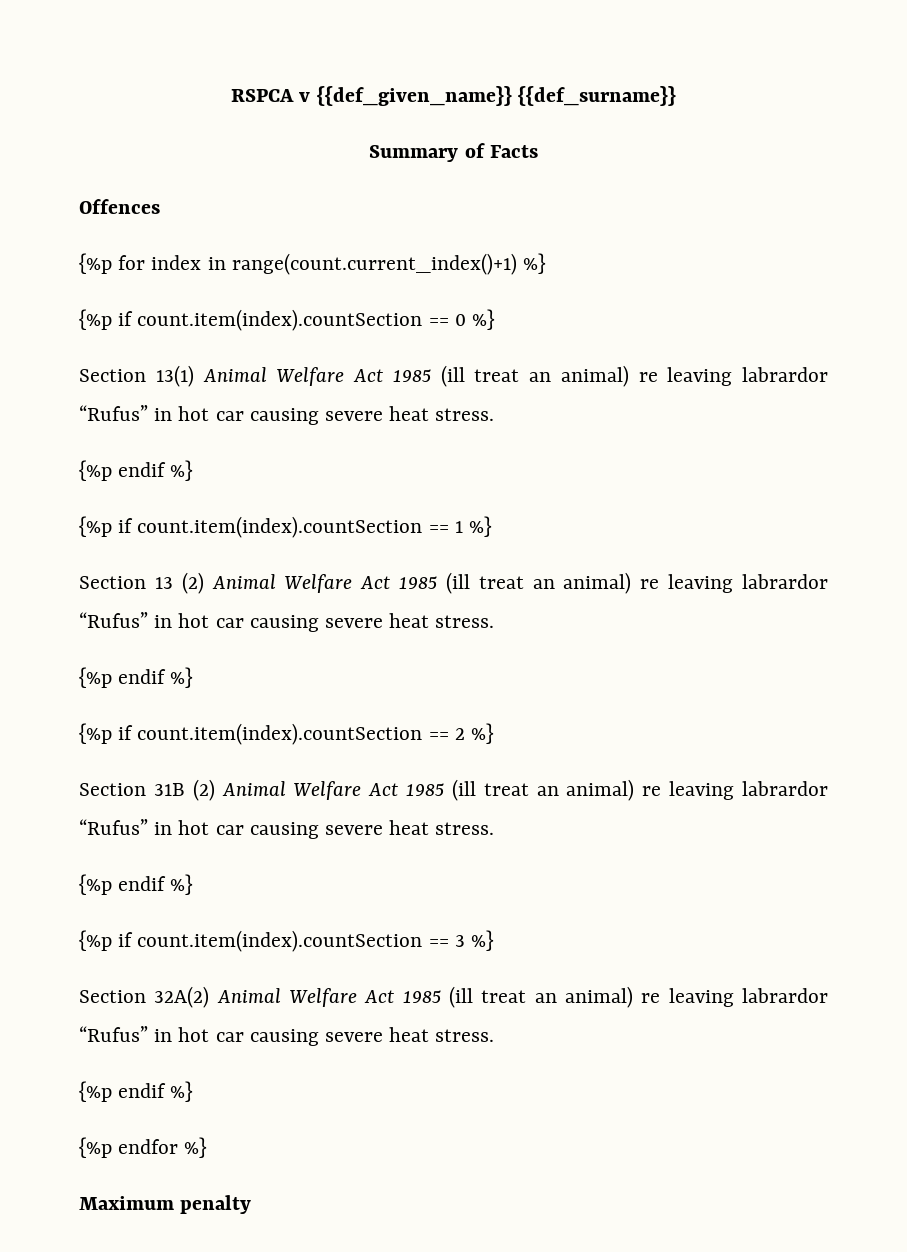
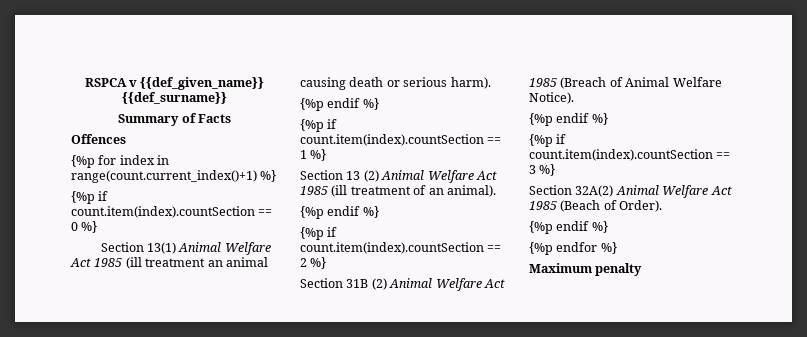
[474,365,828,387] [79,405,495,425] treat an animal) re leaving labrardor “Rufus” in hot car causing severe heat stress. -> [145,257,268,267] [300,77,491,90] treatment an animal causing death or serious harm).
[478,572,828,594] [79,612,495,632] treat an animal) re leaving labrardor “Rufus” in hot car causing severe heat stress. -> [350,185,496,197] treatment of an animal).
[451,779,828,801] [79,819,495,839] (ill treat an animal) re leaving labrardor “Rufus” in hot car causing severe heat stress. -> [560,77,722,89] [529,92,574,104] (Breach of Animal Welfare Notice).
[448,986,828,1008] [79,1026,495,1046] (ill treat an animal) re leaving labrardor “Rufus” in hot car causing severe heat stress. -> [560,200,663,212] (Beach of Order).

